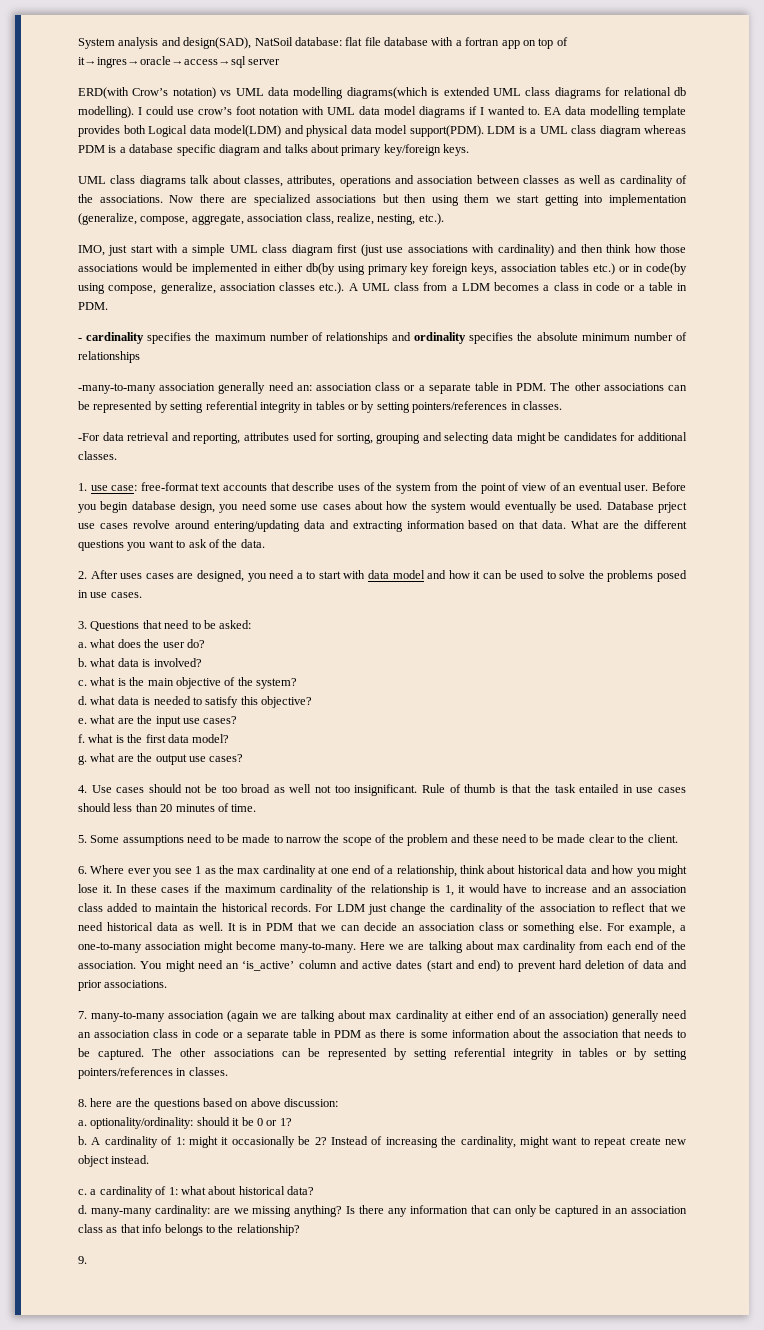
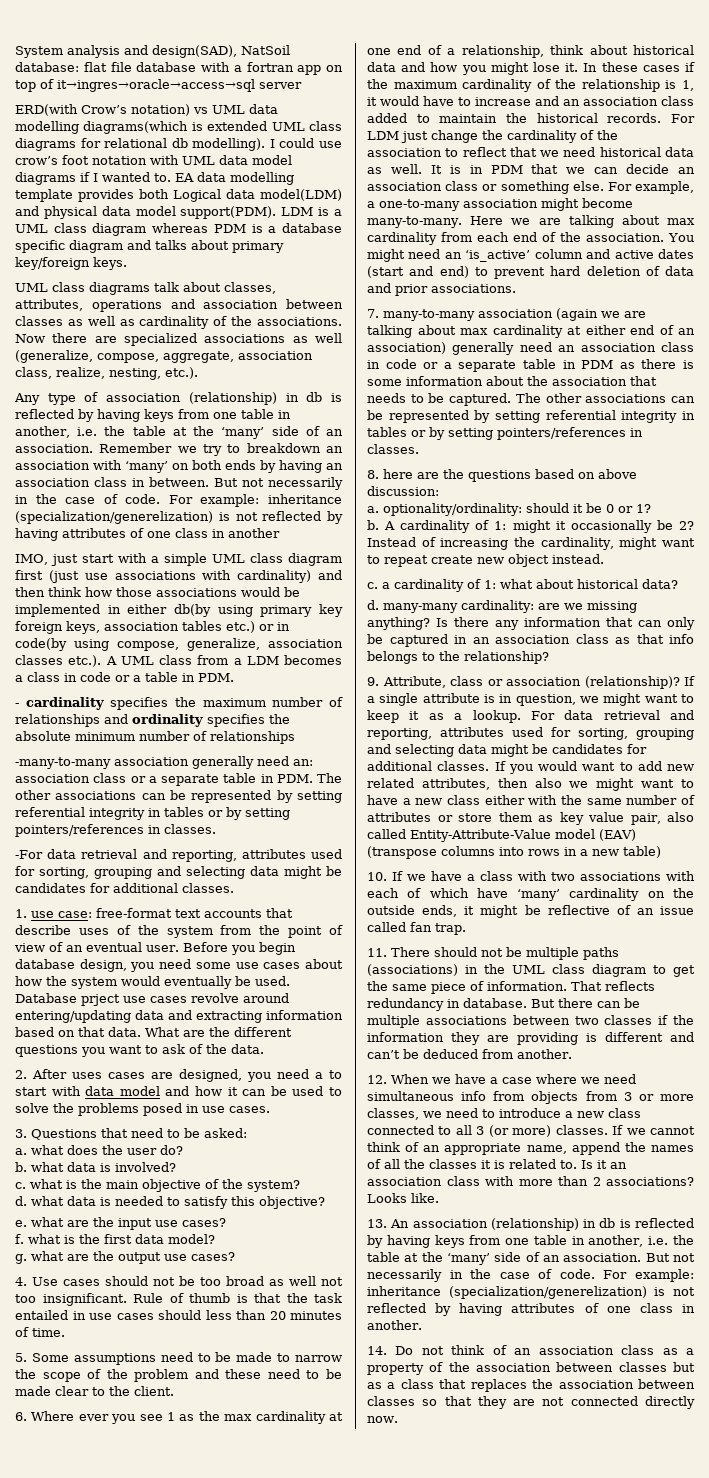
[382,194,688,206] but then using them we start getting into implementation -> [292,333,342,343] as well
(444, 219) none -> [14,392,343,405] [15,409,291,422] [15,426,343,439] [15,443,343,456] [15,460,343,473] [15,477,343,490] [15,494,342,507] [15,511,343,524] [15,528,280,541] // Any type of association (relationship) in db is reflected by having keys from one table in another, i.e. the table at the ‘many’ side of an association. Remember we try to breakdown an association with ‘many’ on both ends by having an association class in between. But not necessarily in the case of code. For example: inheritance (specialization/generelization) is not reflected by having attributes of one class in another
(87, 1260) none -> [382,676,695,689] [367,693,694,706] [367,710,694,723] [367,727,694,740] [367,744,647,757] [367,761,694,774] [367,778,694,791] [367,795,695,805] [367,812,694,825] [367,829,636,842] [367,846,661,859] [367,871,695,881] [367,888,694,901] [367,905,694,918] [367,922,466,935] [367,947,619,960] [367,964,695,977] [367,981,655,994] [367,998,640,1011] [367,1015,694,1028] [367,1032,694,1045] [367,1049,572,1059] [367,1074,636,1084] [367,1091,694,1104] [367,1108,641,1120] [367,1125,695,1137] [367,1142,694,1155] [367,1159,627,1169] [367,1176,694,1186] [367,1193,439,1203] [367,1218,694,1231] [367,1235,694,1248] [367,1252,695,1265] [367,1269,694,1282] [367,1286,695,1299] [367,1303,695,1316] [367,1320,422,1330] [367,1345,694,1355] [367,1362,695,1375] [367,1379,695,1392] [367,1396,695,1409] [367,1416,398,1423] Attribute, class or association (relationship)? If a single attribute is in question, we might want to keep it as a lookup. For data retrieval and reporting, attributes used for sorting, grouping and selecting data might be candidates for additional classes. If you would want to add new related attributes, then also we might want to have a new class either with the same number of attributes or store them as key value pair, also called Entity-Attribute-Value model (EAV) (transpose columns into rows in a new table) // 10. If we have a class with two associations with each of which have ‘many’ cardinality on the outside ends, it might be reflective of an issue called fan trap. // 11. There should not be multiple paths (associations) in the UML class diagram to get the same piece of information. That reflects redundancy in database. But there can be multiple associations between two classes if the information they are providing is different and can’t be deduced from another. // 12. When we have a case where we need simultaneous info from objects from 3 or more classes, we need to introduce a new class connected to all 3 (or more) classes. If we cannot think of an appropriate name, append the names of all the classes it is related to. Is it an association class with more than 2 associations? Looks like. // 13. An association (relationship) in db is reflected by having keys from one table in another, i.e. the table at the ‘many’ side of an association. But not necessarily in the case of code. For example: inheritance (specialization/generelization) is not reflected by having attributes of one class in another. // 14. Do not think of an association class as a property of the association between classes but as a class that replaces the association between classes so that they are not connected directly now.

